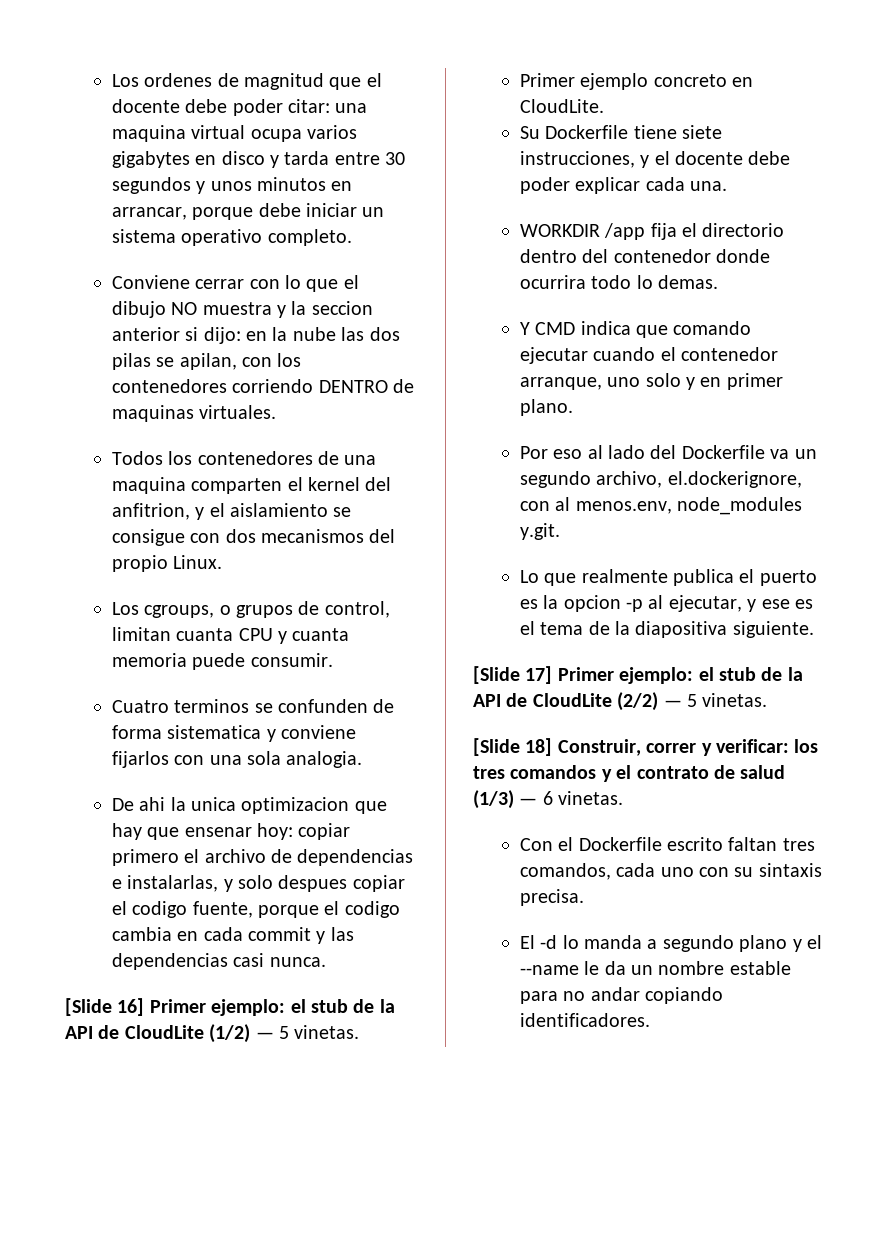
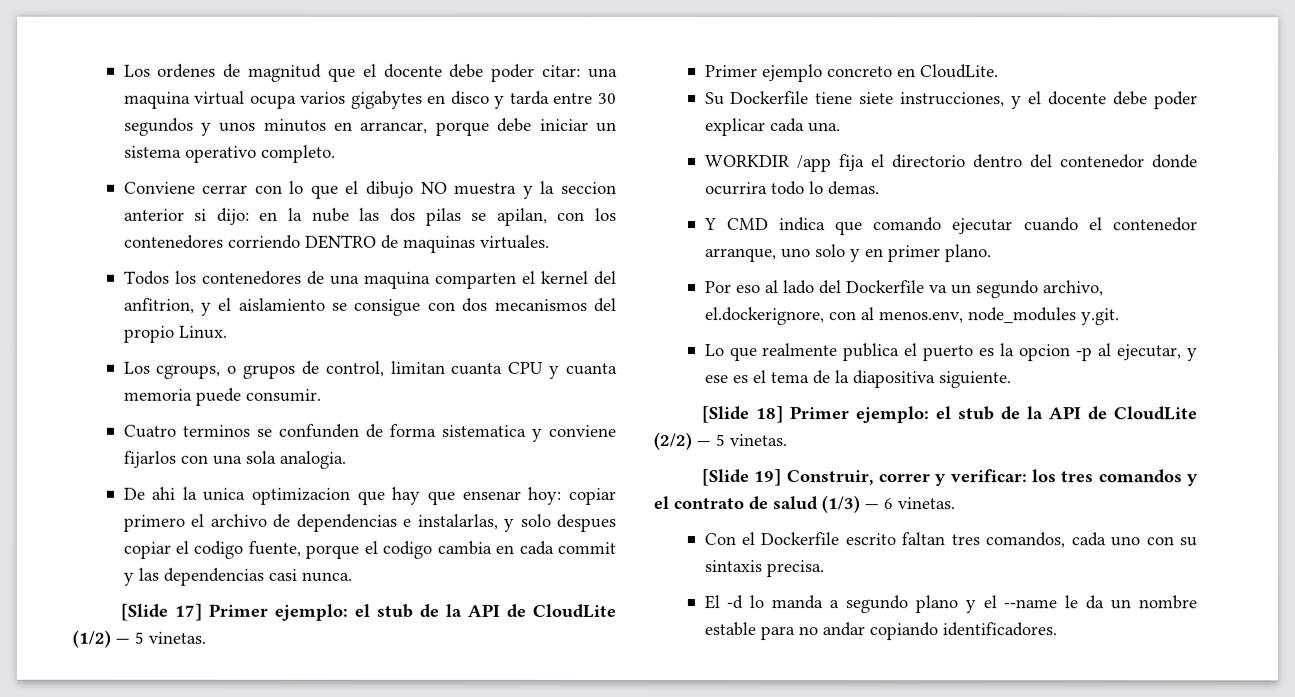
[117,998,145,1016] 16] -> [173,603,202,621] 17]
[525,666,553,684] 17] -> [754,406,783,424] 18]
[525,738,553,756] 18] -> [753,469,782,487] 19]

